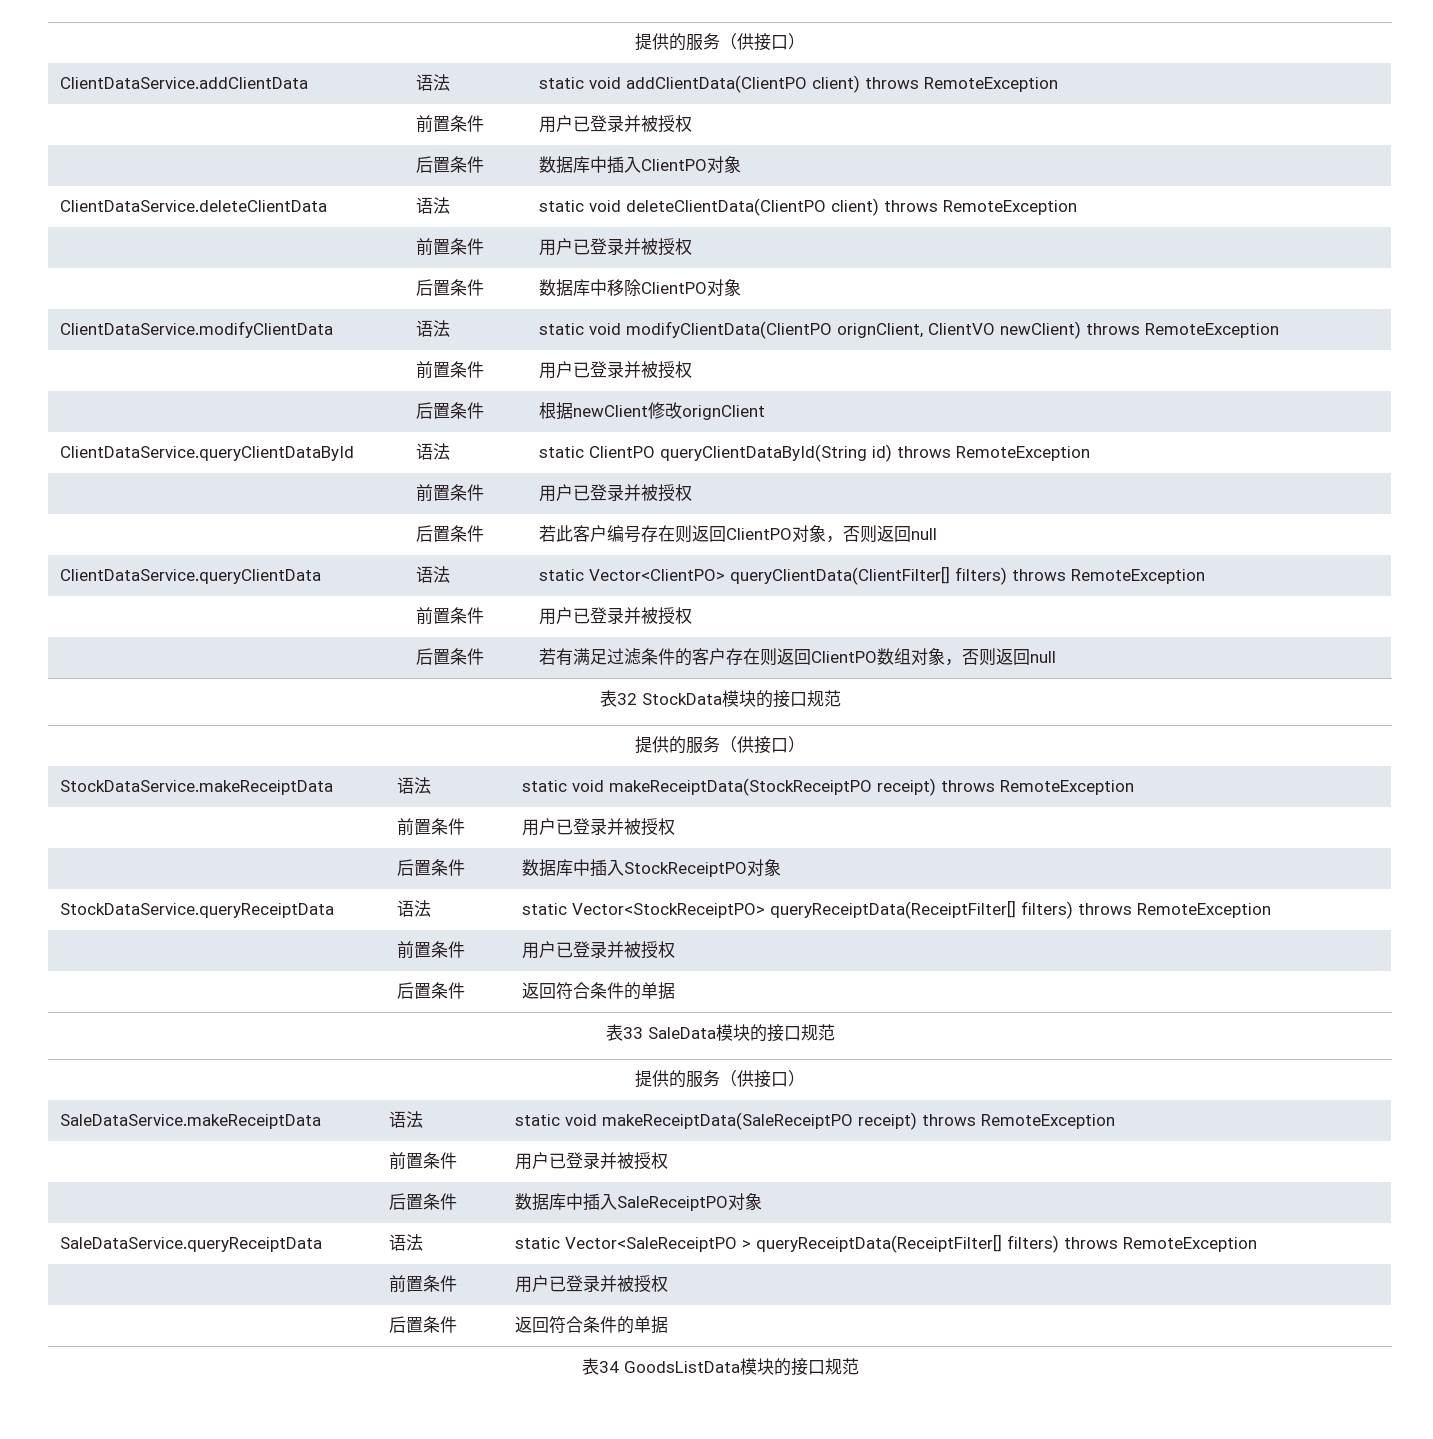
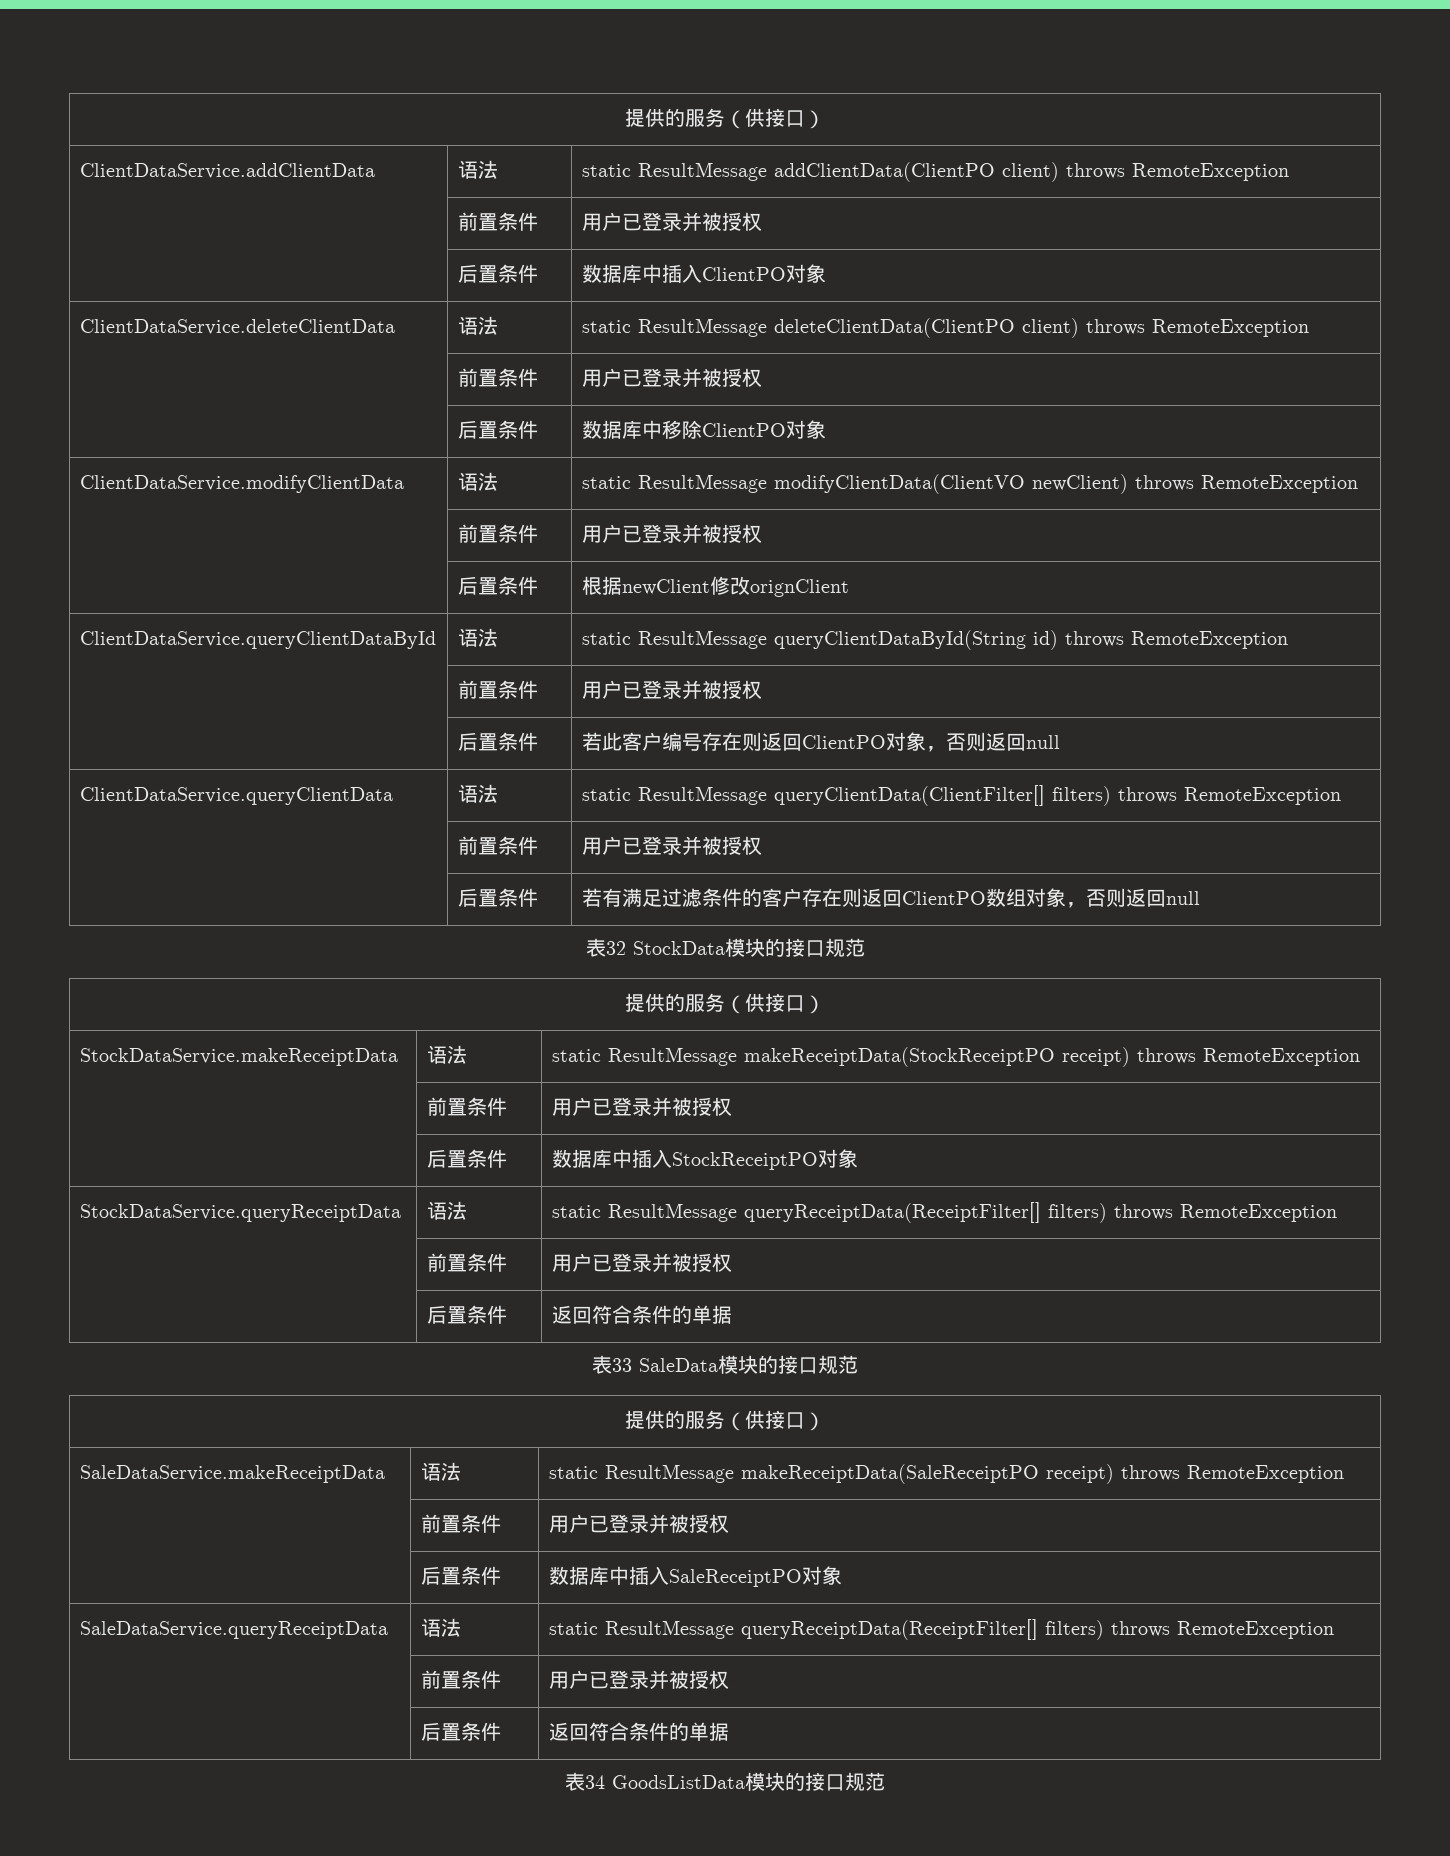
[588,77,621,89] void -> [638,162,768,181] ResultMessage
[588,200,621,212] void -> [638,318,768,337] ResultMessage
[588,321,995,339] void modifyClientData(ClientPO orignClient, ClientVO -> [638,474,1026,494] ResultMessage modifyClientData(ClientVO
[588,446,655,458] ClientPO -> [638,630,768,649] ResultMessage
[588,569,725,581] Vector<ClientPO> -> [638,786,768,805] ResultMessage
[571,780,604,792] void -> [608,1047,738,1066] ResultMessage
[571,903,765,918] Vector<StockReceiptPO> -> [608,1203,738,1222] ResultMessage
[564,1114,597,1126] void -> [605,1464,735,1483] ResultMessage
[564,1237,751,1252] Vector<SaleReceiptPO > -> [605,1620,735,1639] ResultMessage

